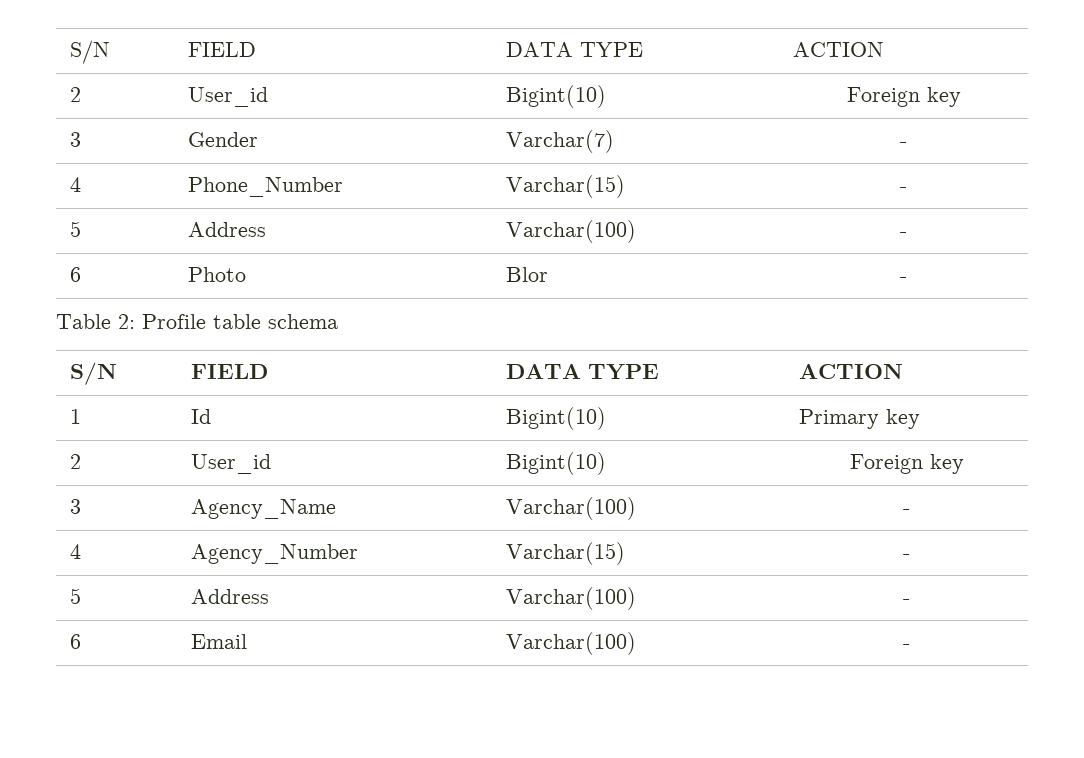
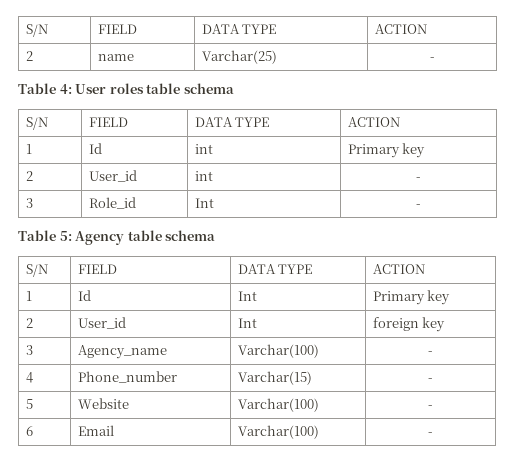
[187,87,268,107] [505,85,606,108] [846,87,961,107] [69,132,81,147] [187,132,258,147] [505,130,614,153] [900,142,907,147] [69,177,81,192] [187,177,343,197] [505,175,625,198] [900,187,907,192] [69,221,81,237] [187,222,266,237] [505,220,636,243] [900,232,907,237] [69,267,81,282] [187,267,246,282] [505,267,548,282] [900,277,907,282] [56,314,338,329] [69,362,117,385] [190,364,268,379] [505,364,659,380] [798,364,903,379] [69,409,81,424] [190,409,211,424] [505,407,606,430] [798,409,920,429] [69,454,81,469] [190,454,271,474] [505,452,606,475] [849,454,964,474] [69,499,81,514] [190,499,336,519] User_id | Bigint(10) | Foreign key // 3 | Gender | Varchar(7) | - // 4 | Phone_Number | Varchar(15) | - // 5 | Address | Varchar(100) | - // 6 | Photo | Blor | - // Table 2: Profile table schema // S/N | FIELD | DATA TYPE | ACTION // 1 | Id | Bigint(10) | Primary key // 2 | User_id | Bigint(10) | Foreign key // 3 | Agency_Name -> [97,54,134,61] [201,50,277,64] [429,57,435,61] [18,83,234,94] [25,117,48,130] [88,117,128,127] [194,117,270,127] [347,117,400,127] [25,144,32,154] [88,143,102,154] [194,144,213,154] [347,143,426,158] [25,171,33,181] [88,170,137,182] [194,171,213,181] [416,177,421,181] [25,198,33,208] [88,197,136,209] [194,198,214,208] [416,204,421,208] [18,230,216,245] [25,264,48,277] [77,264,117,274] [237,264,313,274] [372,264,425,274] [25,291,32,301] [77,290,91,301] [237,291,257,301] [372,290,451,305] [25,318,33,328] [77,317,126,329] [237,318,257,328] [372,317,446,332] [25,345,33,355] [77,345,167,359] name | Varchar(25) | - // Table 4: User roles table schema // S/N | FIELD | DATA TYPE | ACTION // 1 | Id | int | Primary key // 2 | User_id | int | - // 3 | Role_id | Int | - // Table 5: Agency table schema // S/N | FIELD | DATA TYPE | ACTION // 1 | Id | Int | Primary key // 2 | User_id | Int | foreign key // 3 | Agency_name
[190,544,358,564] [505,542,625,565] [903,554,910,559] [69,588,81,604] [190,589,269,604] Agency_Number | Varchar(15) | - // 5 | Address -> [77,371,177,383] [237,371,312,385] [428,378,433,382] [25,399,33,409] [77,398,129,409] Phone_number | Varchar(15) | - // 5 | Website

